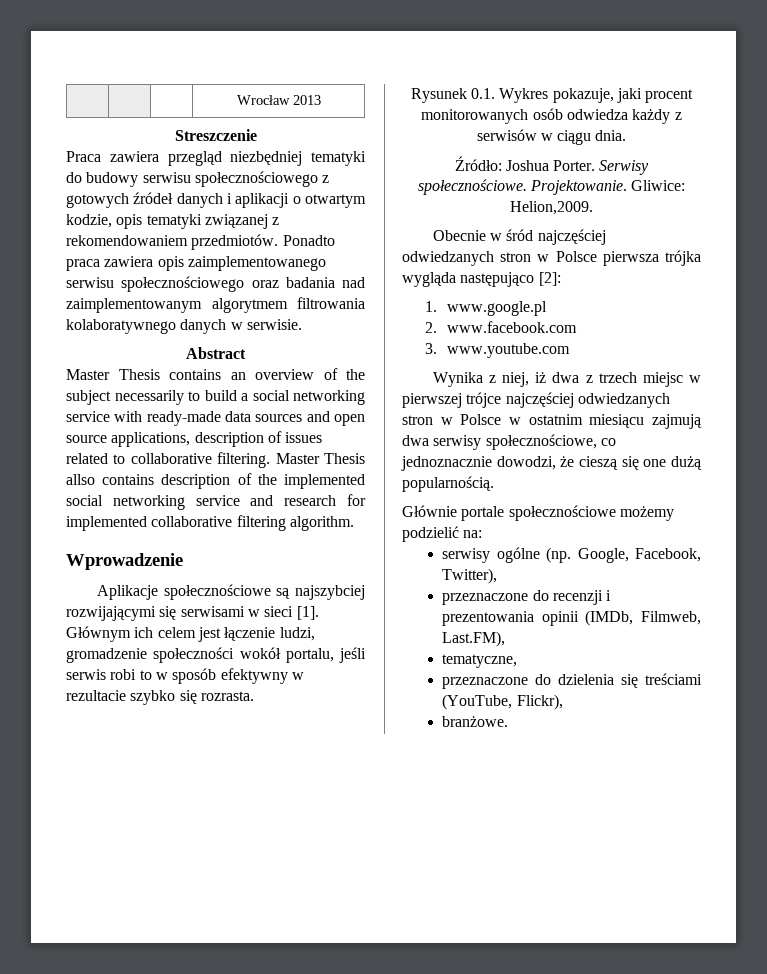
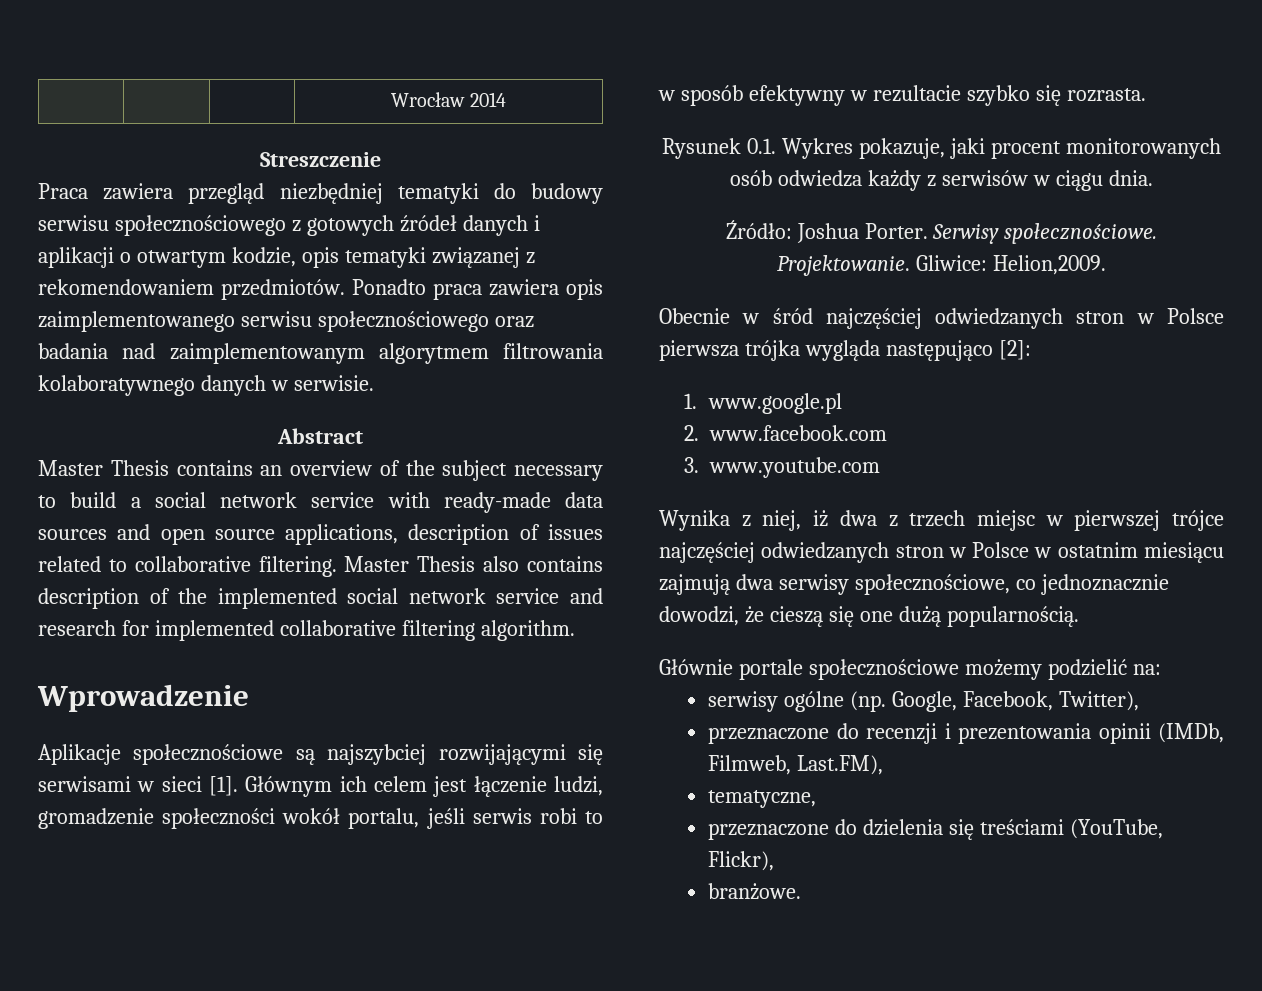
[292,95,321,105] 2013 -> [469,92,506,107] 2014
[114,390,184,405] necessarily -> [514,465,603,481] necessary
[293,390,365,405] networking -> [220,492,297,508] network
[66,474,95,485] allso -> [483,556,520,572] also
[112,495,185,510] networking -> [408,588,486,604] network

